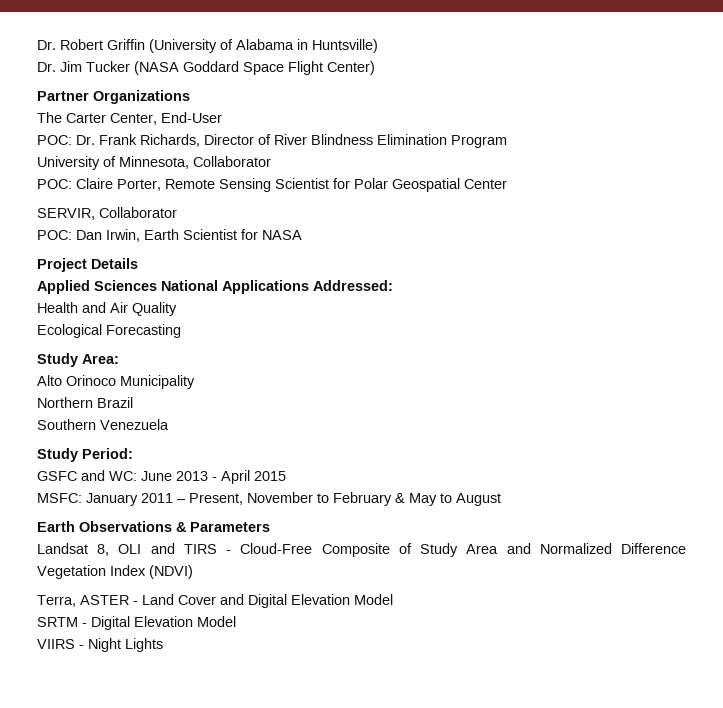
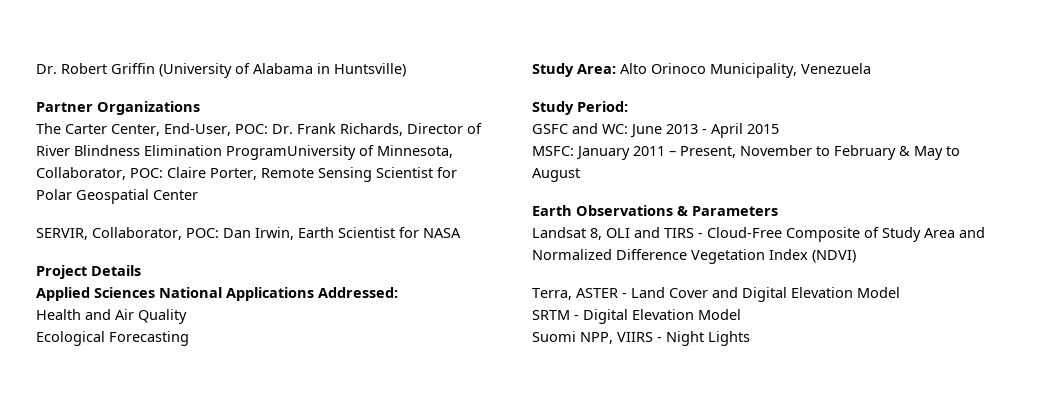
[37,61,375,75] // Dr. Jim Tucker (NASA Goddard Space Flight Center) -> (406, 70) none
[161,112,222,123] End-User // -> [164,123,231,136] End-User,
[451,135,507,148] [37,156,100,170] Program // University -> [226,145,356,160] ProgramUniversity
[193,156,271,167] Collaborator // -> [36,167,126,180] Collaborator,
[99,207,177,218] Collaborator // -> [92,227,182,240] Collaborator,
(119, 359) // -> (616, 69) none
[120,375,195,389] [37,397,133,408] [37,419,96,430] Municipality // Northern Brazil // Southern -> [710,63,797,78] Municipality,
(236, 621) none -> [532,331,613,344] Suomi NPP,

